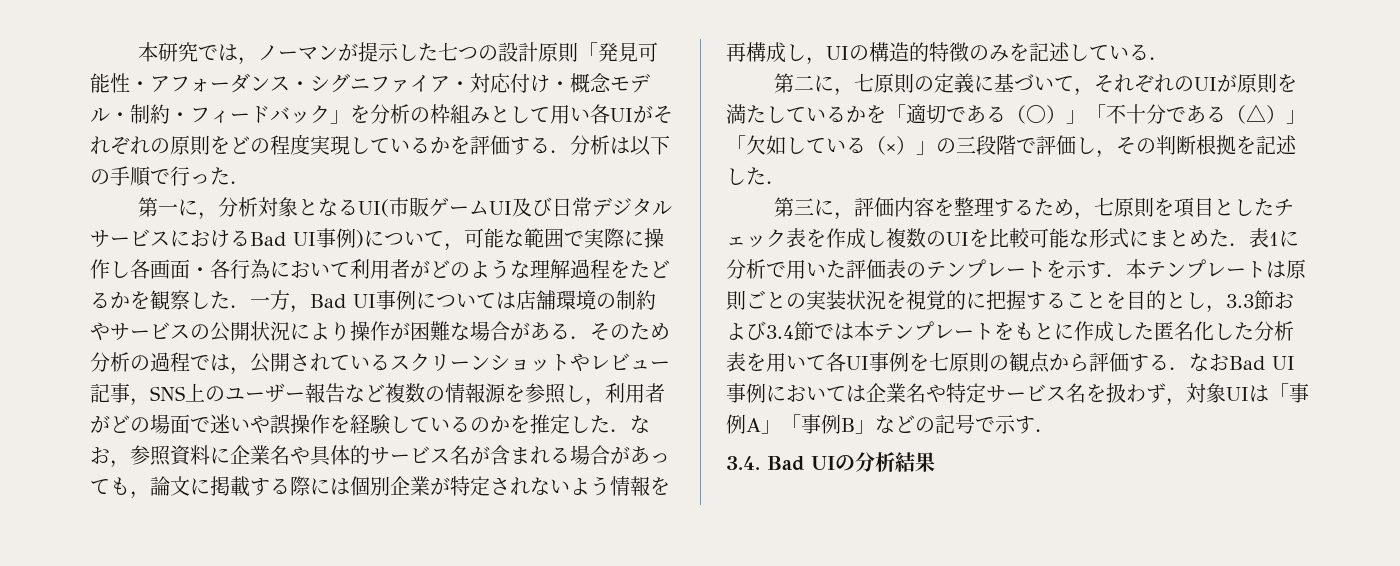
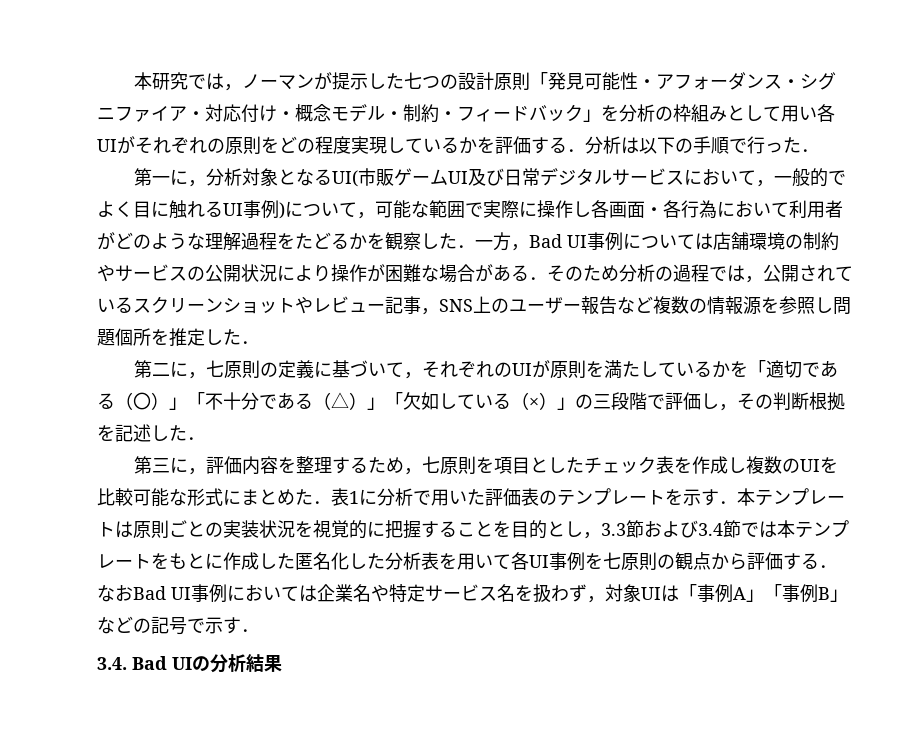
[210,229,286,248] けるBad -> [720,168,847,187] [97,200,223,219] いて，一般的でよく目に触れる
[585,383,665,406] [90,414,650,435] [90,445,670,468] [90,476,670,499] [726,42,1149,65] ，利用者がどの場面で迷いや誤操作を経験しているのかを推定した．なお，参照資料に企業名や具体的サービス名が含まれる場合があっても，論文に掲載する際には個別企業が特定されないよう情報を再構成し，UIの構造的特徴のみを記述している -> [833,297,851,315] [97,328,241,347] 問題個所を推定した

